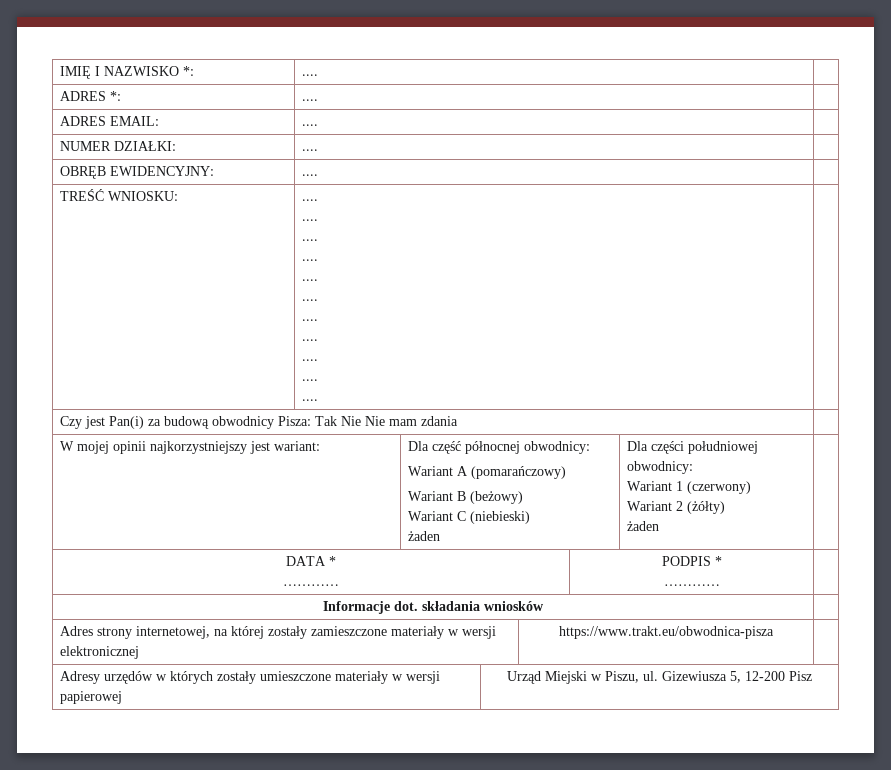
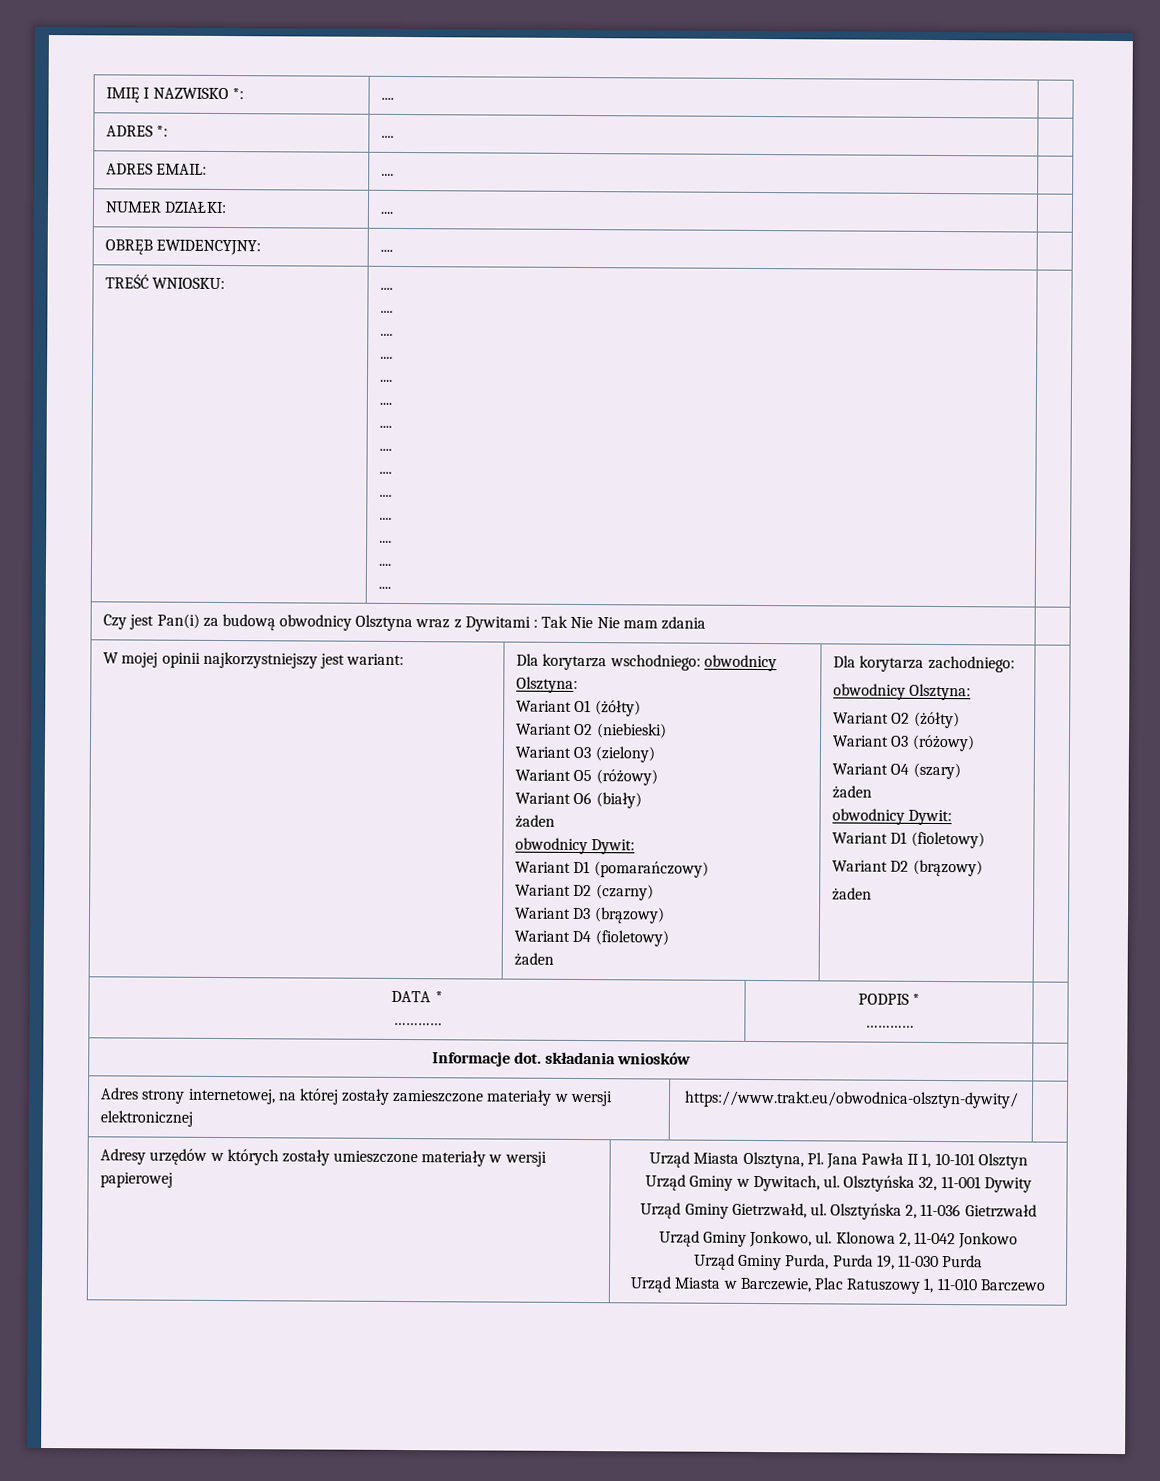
(319, 400) none -> [379,540,393,543] [378,563,392,566] [378,586,392,589] // .... // .... // ....
[278,416,312,426] Pisza: -> [355,614,538,632] Olsztyna wraz z Dywitami :
[432,441,591,454] [408,466,469,476] część północnej obwodnicy: // Wariant A -> [542,653,777,672] [516,676,579,693] [516,699,641,717] [516,723,667,739] [515,746,655,763] [515,769,658,786] [515,791,642,809] [515,814,556,828] [515,837,636,855] [515,860,591,874] korytarza wschodniego: obwodnicy Olsztyna: // Wariant O1 (żółty) // Wariant O2 (niebieski) // Wariant O3 (zielony) // Wariant O5 (różowy) // Wariant O6 (biały) // żaden // obwodnicy Dywit: // Wariant D1
[457,491,524,504] [408,511,531,524] [408,531,441,541] [627,441,759,454] [627,461,694,474] [627,481,752,494] [627,501,726,514] B (beżowy) // Wariant C (niebieski) // żaden | Dla części południowej obwodnicy: // Wariant 1 (czerwony) // Wariant 2 (żółty) -> [573,884,654,901] [515,907,665,924] [514,930,669,947] [514,952,555,966] [833,655,1015,673] [833,683,972,701] [833,711,960,729] [832,734,975,752] [832,762,961,780] [832,785,873,799] [832,808,953,826] [832,831,985,849] [832,859,983,877] D2 (czarny) // Wariant D3 (brązowy) // Wariant D4 (fioletowy) // żaden | Dla korytarza zachodniego: // obwodnicy Olsztyna: // Wariant O2 (żółty) // Wariant O3 (różowy) // Wariant O4 (szary) // żaden // obwodnicy Dywit: // Wariant D1 (fioletowy) // Wariant D2 (brązowy)
[559,626,774,639] https://www.trakt.eu/obwodnica-pisza -> [683,1090,1019,1109] https://www.trakt.eu/obwodnica-olsztyn-dywity/
[545,671,812,684] Miejski w Piszu, ul. Gizewiusza 5, 12-200 Pisz -> [693,1151,1028,1170] [645,1174,1032,1193] [640,1202,1037,1220] [658,1230,1019,1249] [693,1253,984,1271] [630,1276,1045,1294] Miasta Olsztyna, Pl. Jana Pawła II 1, 10-101 Olsztyn // Urząd Gminy w Dywitach, ul. Olsztyńska 32, 11-001 Dywity // Urząd Gminy Gietrzwałd, ul. Olsztyńska 2, 11-036 Gietrzwałd // Urząd Gminy Jonkowo, ul. Klonowa 2, 11-042 Jonkowo // Urząd Gminy Purda, Purda 19, 11-030 Purda // Urząd Miasta w Barczewie, Plac Ratuszowy 1, 11-010 Barczewo

